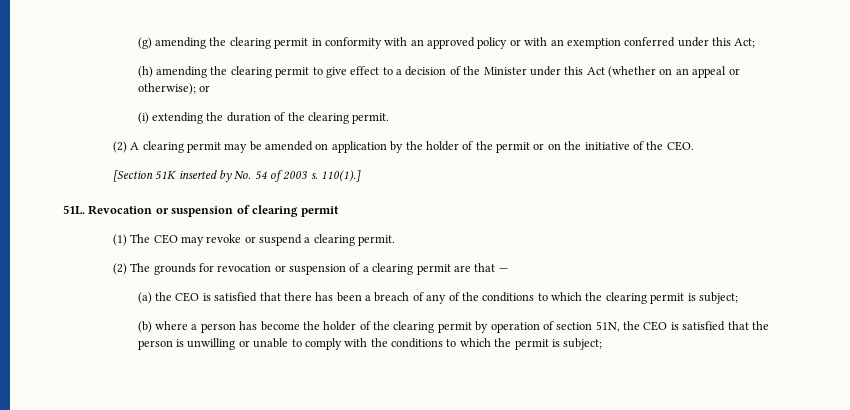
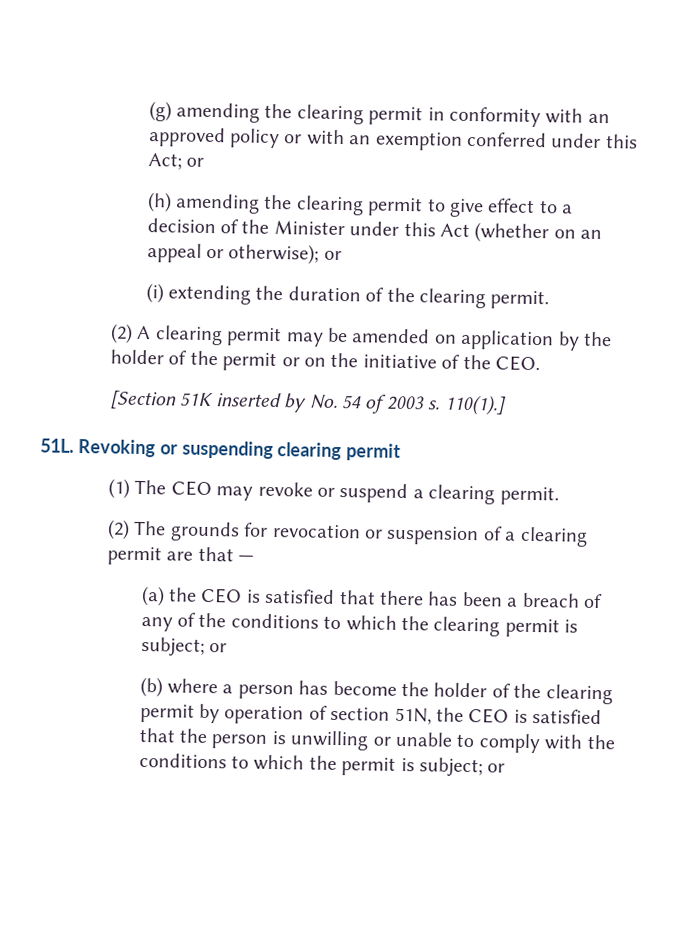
(756, 43) none -> [186,157,205,167] or
[88,205,250,217] Revocation or suspension of -> [77,438,274,460] Revoking or suspending
(738, 298) none -> [209,643,228,653] or
(603, 344) none -> [487,763,506,773] or

